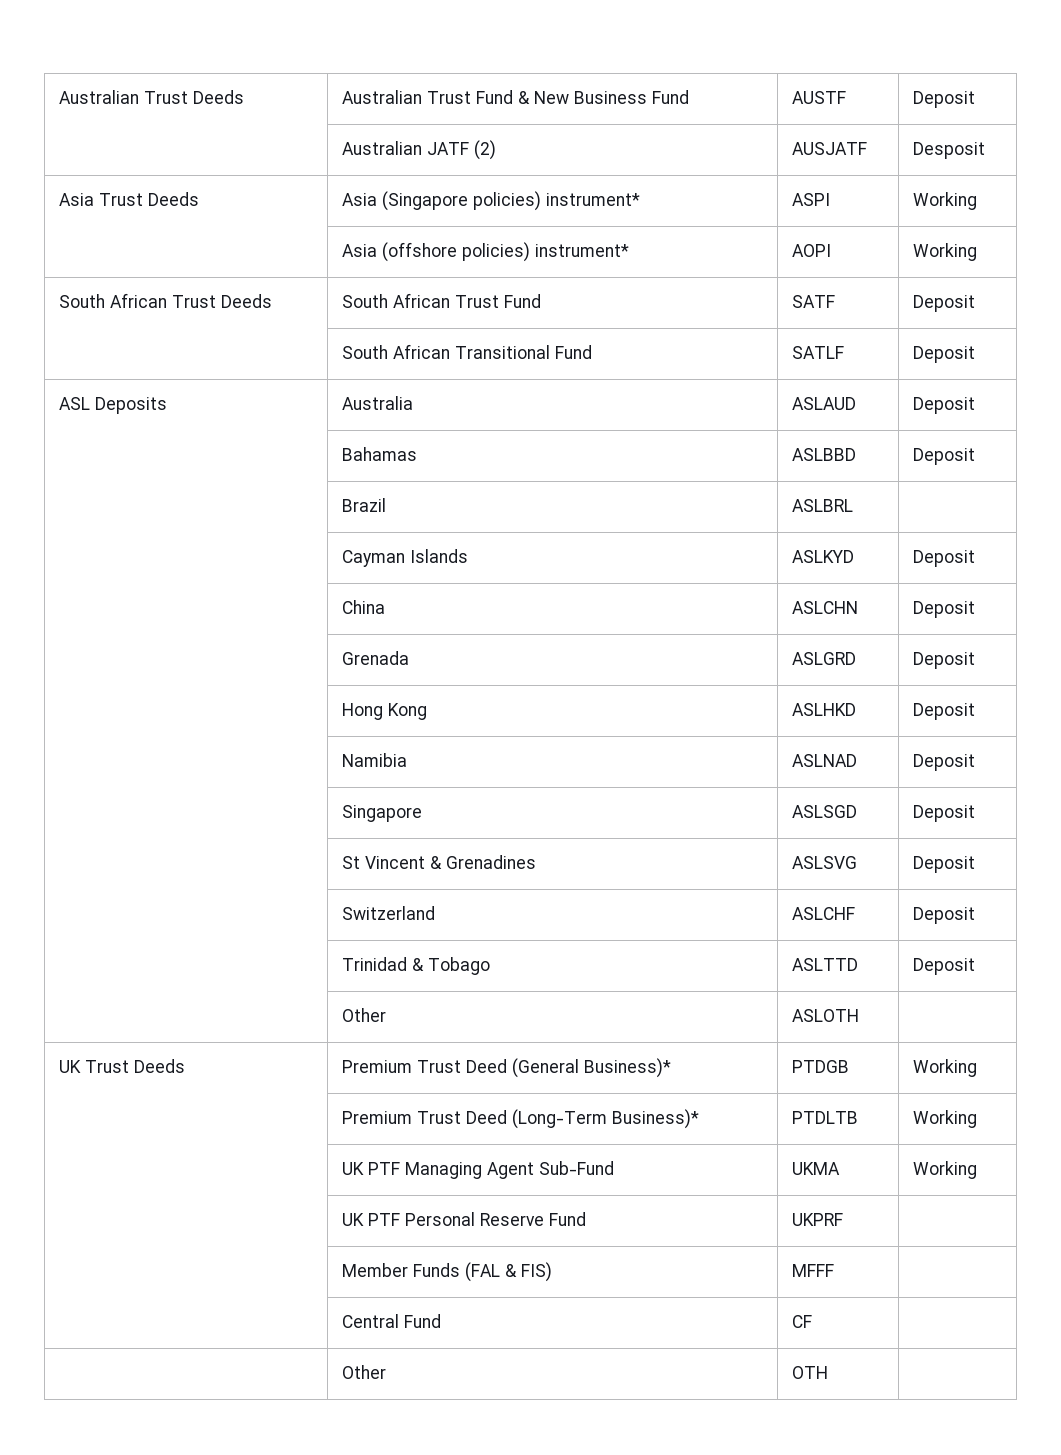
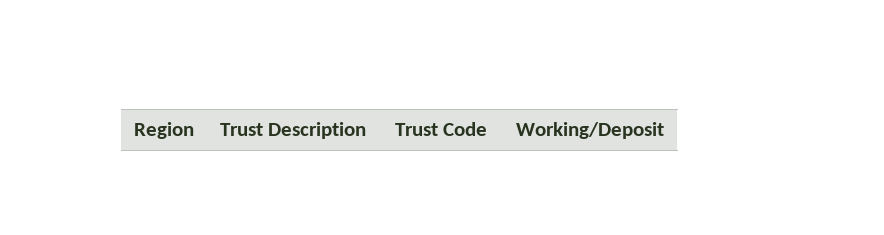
[58,90,244,104] [341,90,689,104] [791,91,846,104] [912,91,975,108] [341,140,496,160] [791,142,867,155] [912,142,985,159] [58,192,199,206] [341,191,640,211] [791,193,830,206] [912,192,977,210] [341,242,629,262] [791,244,831,257] [912,243,977,261] [58,293,272,308] [341,293,541,308] [791,295,835,308] [912,295,975,312] [341,344,592,359] [791,346,844,359] [912,346,975,363] [58,397,167,414] [341,396,413,410] [791,397,856,410] [912,397,975,414] [341,447,417,461] [791,448,856,461] [912,448,975,465] [341,498,386,512] [791,499,853,512] [341,549,468,567] [791,550,854,563] [912,550,975,567] [341,600,385,614] [791,601,858,614] [912,601,975,618] [341,651,409,665] [791,652,856,665] [912,652,975,669] [341,703,427,720] [791,703,856,716] [912,703,975,720] [341,753,407,767] [791,754,857,767] [912,754,975,771] [341,805,422,822] [791,805,857,818] [912,805,975,822] [341,855,536,869] [791,856,857,869] [912,856,975,873] [341,906,435,920] [791,907,855,920] [912,907,975,924] [341,957,490,975] [791,958,858,971] [912,958,975,975] [341,1008,386,1022] [791,1009,859,1022] [58,1059,185,1073] [341,1058,671,1078] [791,1060,849,1073] [912,1059,977,1077] [341,1109,699,1129] [791,1111,858,1124] [912,1110,977,1128] [341,1161,614,1179] [791,1162,840,1175] [912,1161,977,1179] [341,1212,586,1226] [791,1213,843,1226] [341,1262,552,1282] [791,1264,834,1277] [341,1314,441,1328] [791,1315,812,1328] [341,1365,386,1379] [791,1366,828,1379] Australian Trust Deeds | Australian Trust Fund & New Business Fund | AUSTF | Deposit // | Australian JATF (2) | AUSJATF | Desposit // Asia Trust Deeds | Asia (Singapore policies) instrument* | ASPI | Working // | Asia (offshore policies) instrument* | AOPI | Working // South African Trust Deeds | South African Trust Fund | SATF | Deposit // | South African Transitional Fund | SATLF | Deposit // ASL Deposits | Australia | ASLAUD | Deposit // | Bahamas | ASLBBD | Deposit // | Brazil | ASLBRL | // | Cayman Islands | ASLKYD | Deposit // | China | ASLCHN | Deposit // | Grenada | ASLGRD | Deposit // | Hong Kong | ASLHKD | Deposit // | Namibia | ASLNAD | Deposit // | Singapore | ASLSGD | Deposit // | St Vincent & Grenadines | ASLSVG | Deposit // | Switzerland | ASLCHF | Deposit // | Trinidad & Tobago | ASLTTD | Deposit // | Other | ASLOTH | // UK Trust Deeds | Premium Trust Deed (General Business)* | PTDGB | Working // | Premium Trust Deed (Long-Term Business)* | PTDLTB | Working // | UK PTF Managing Agent Sub-Fund | UKMA | Working // | UK PTF Personal Reserve Fund | UKPRF | // | Member Funds (FAL & FIS) | MFFF | // | Central Fund | CF | // | Other | OTH | -> [133,122,194,139] [219,122,367,139] [394,122,488,136] [515,122,664,139] Region | Trust Description | Trust Code | Working/Deposit

